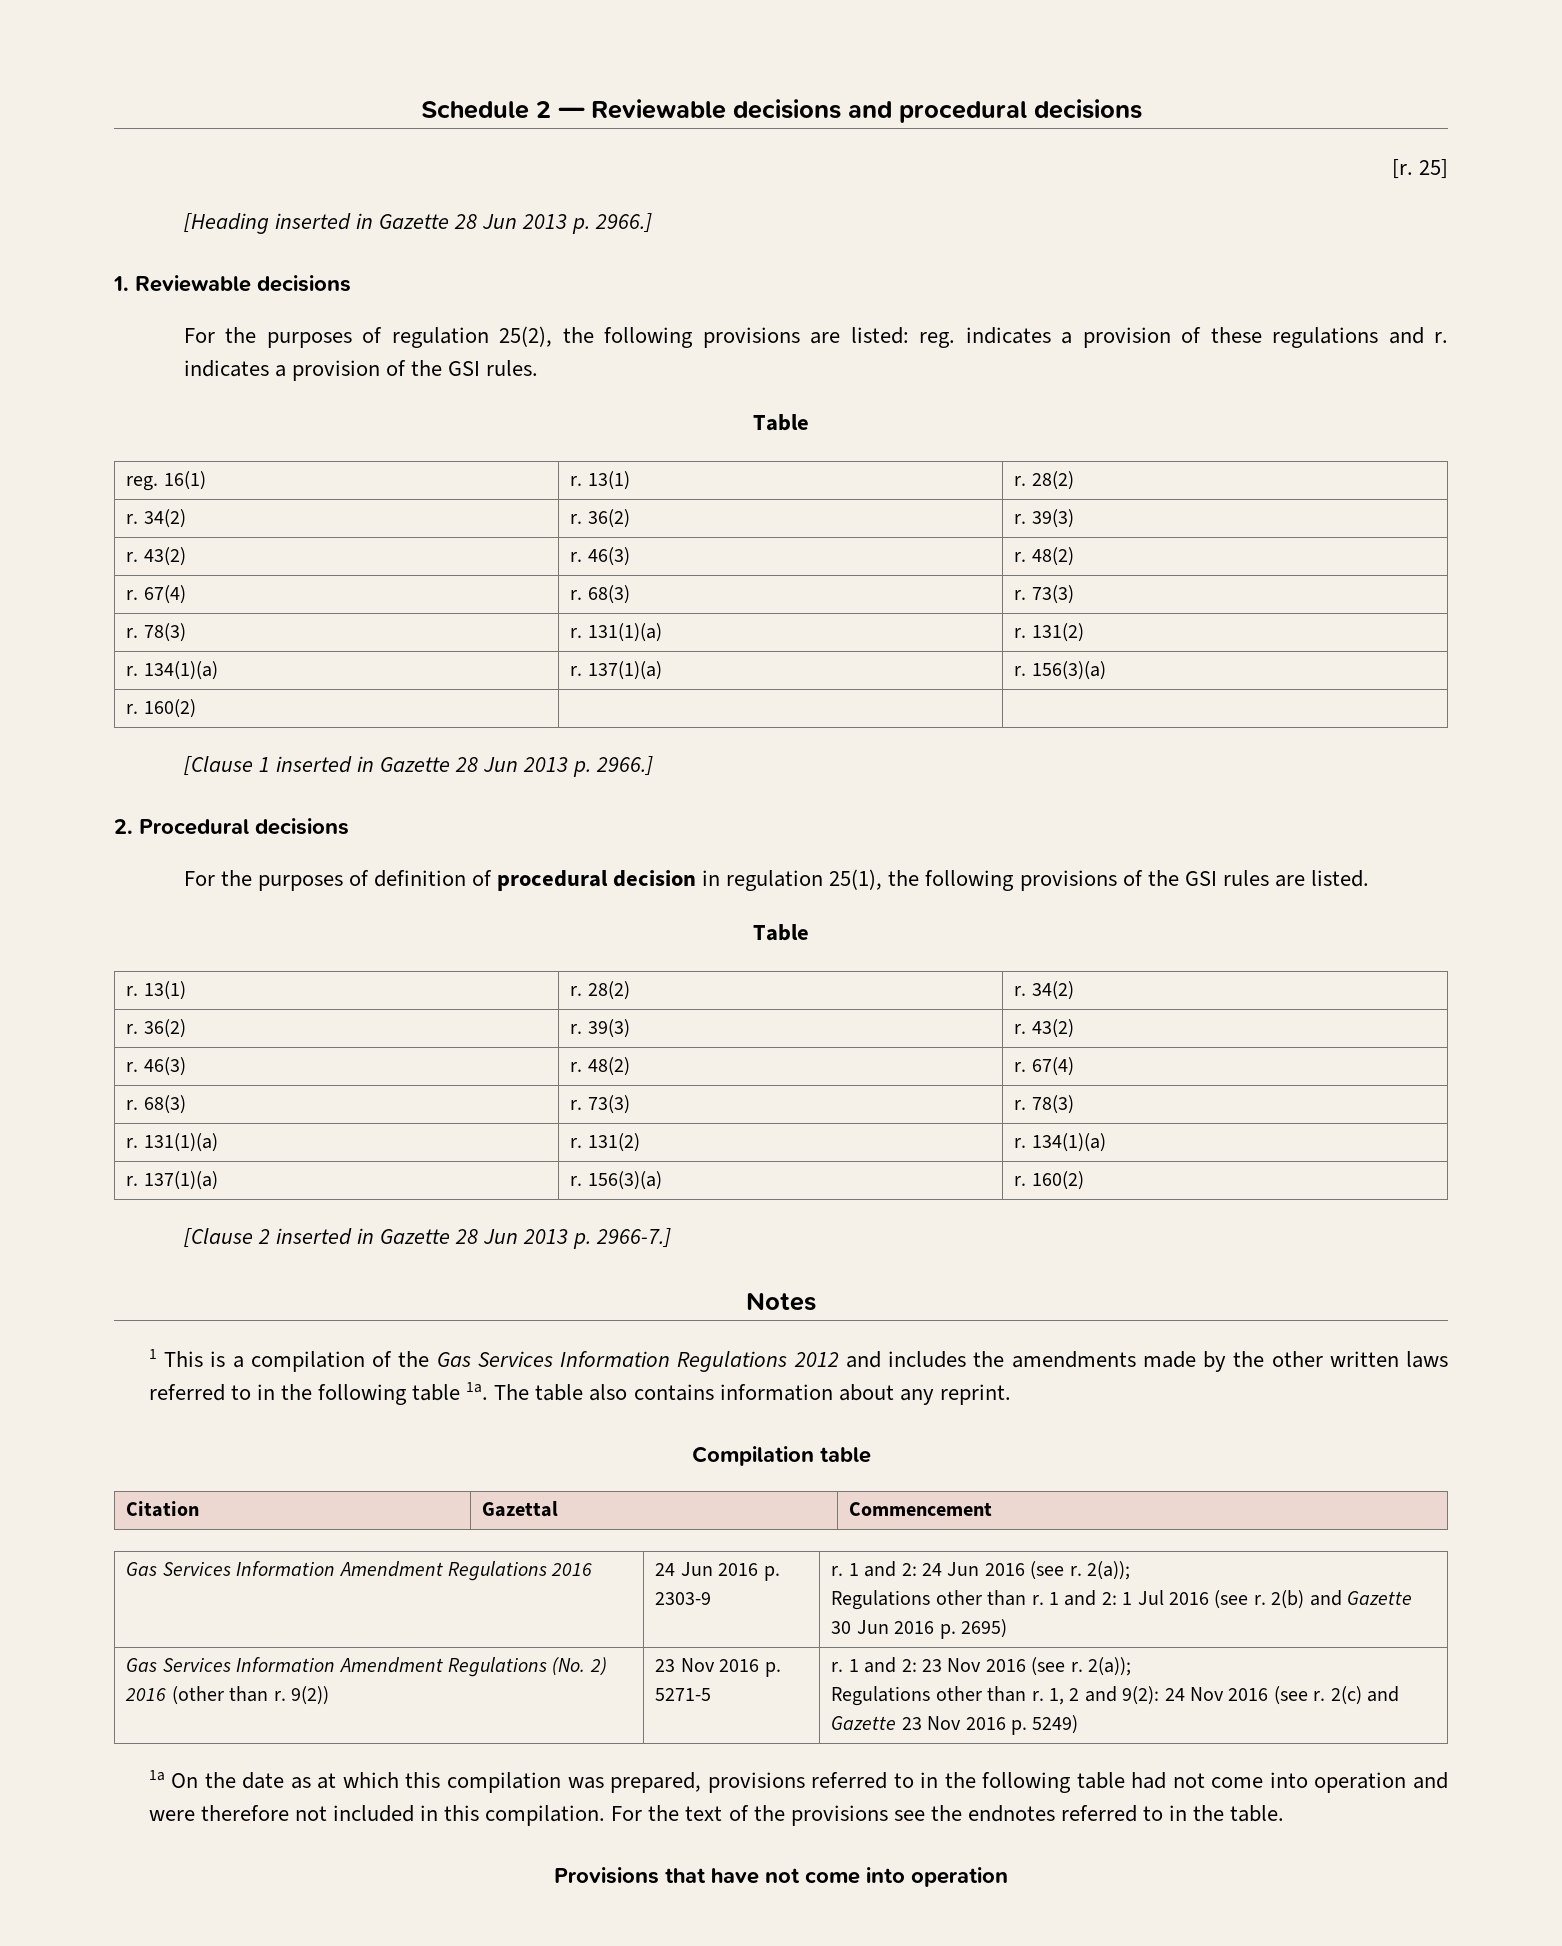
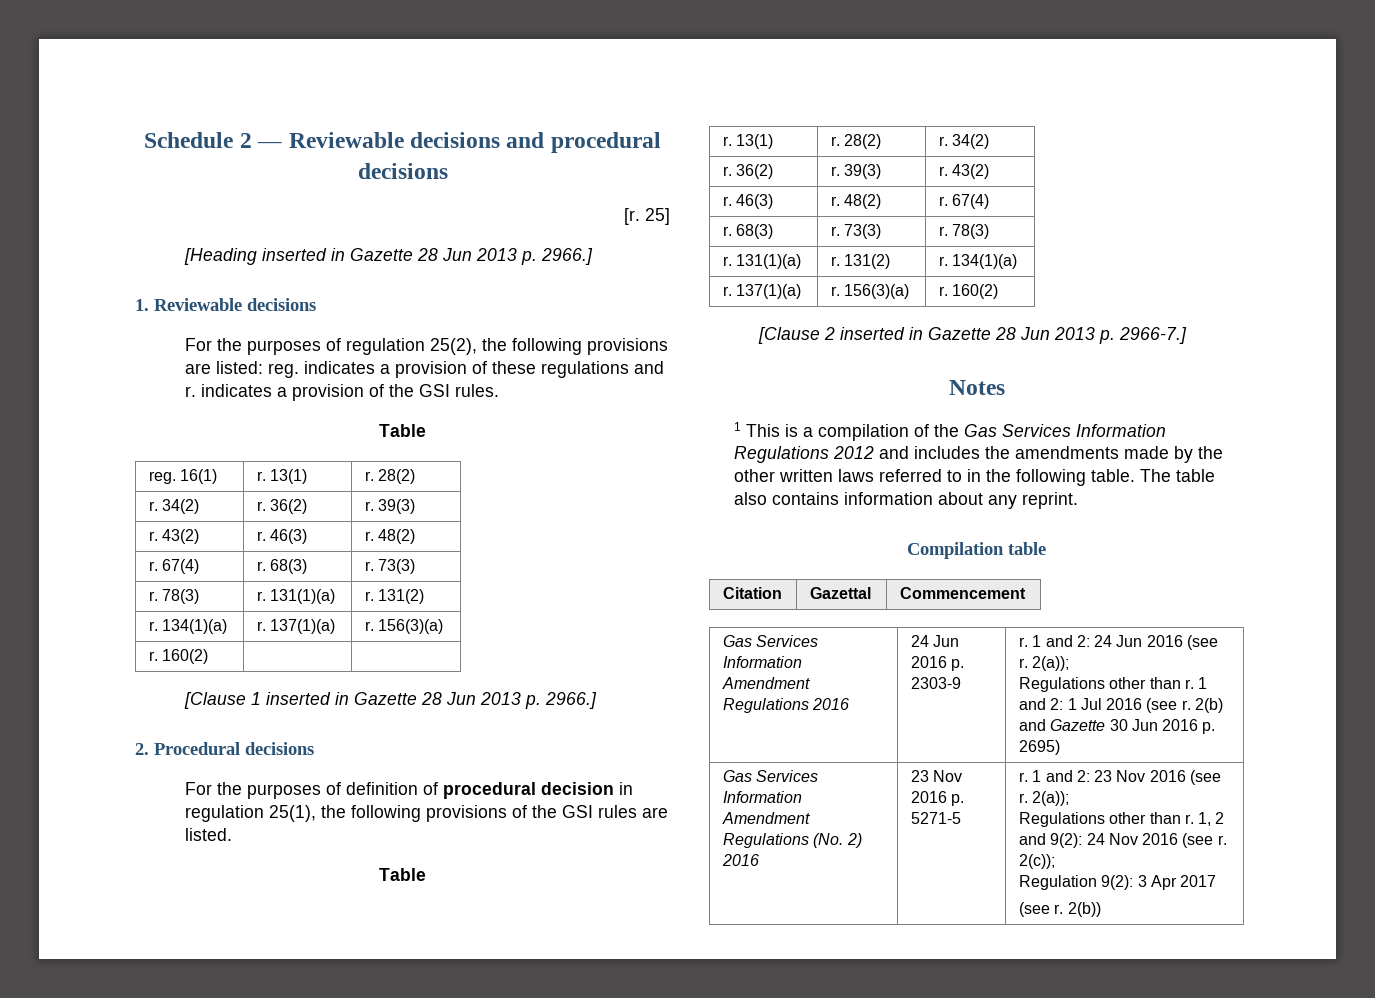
[412,1382,489,1401] table 1a. -> [1091,469,1136,482] table.
[171,1686,329,1705] (other than r. 9(2)) -> (759, 860) none
[1330,1686,1399,1705] [831,1715,1079,1735] [148,1770,1448,1793] [148,1805,1285,1826] [554,1867,1008,1887] 2(c) and Gazette 23 Nov 2016 p. 5249) // 1a On the date as at which this compilation was prepared, provisions referred to in the following table had not come into operation and were therefore not included in this compilation. For the text of the provisions see the endnotes referred to in the table. // Provisions that have not come into operation -> [1018,854,1055,869] [1018,875,1217,890] [1018,902,1101,917] 2(c)); // Regulation 9(2): 3 Apr 2017 // (see r. 2(b))

